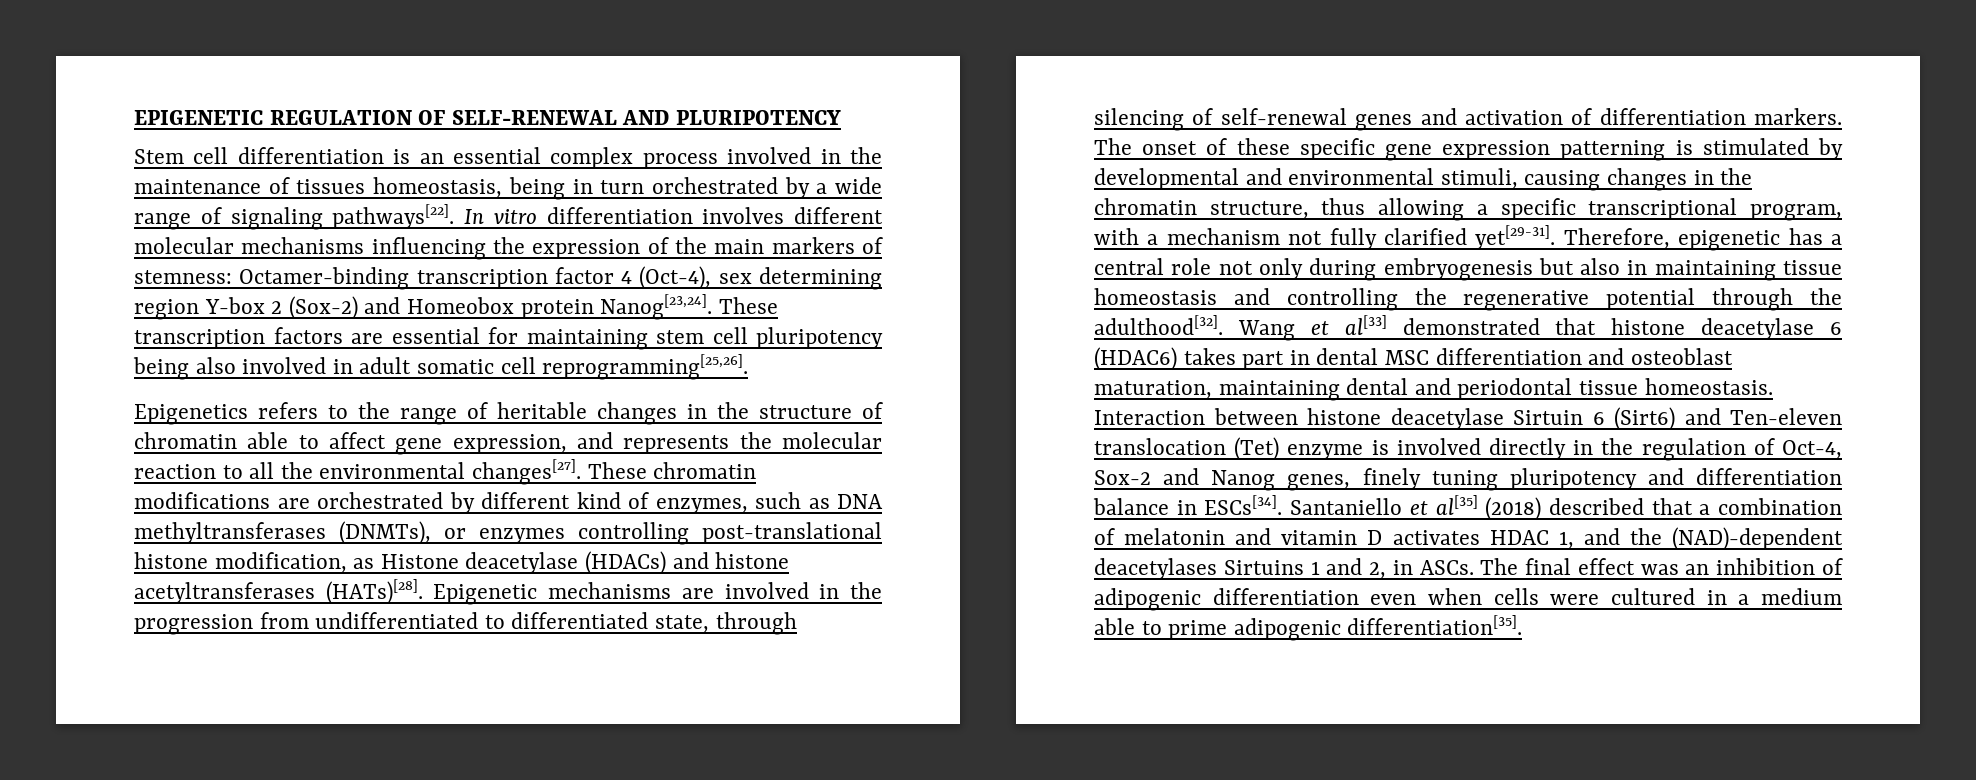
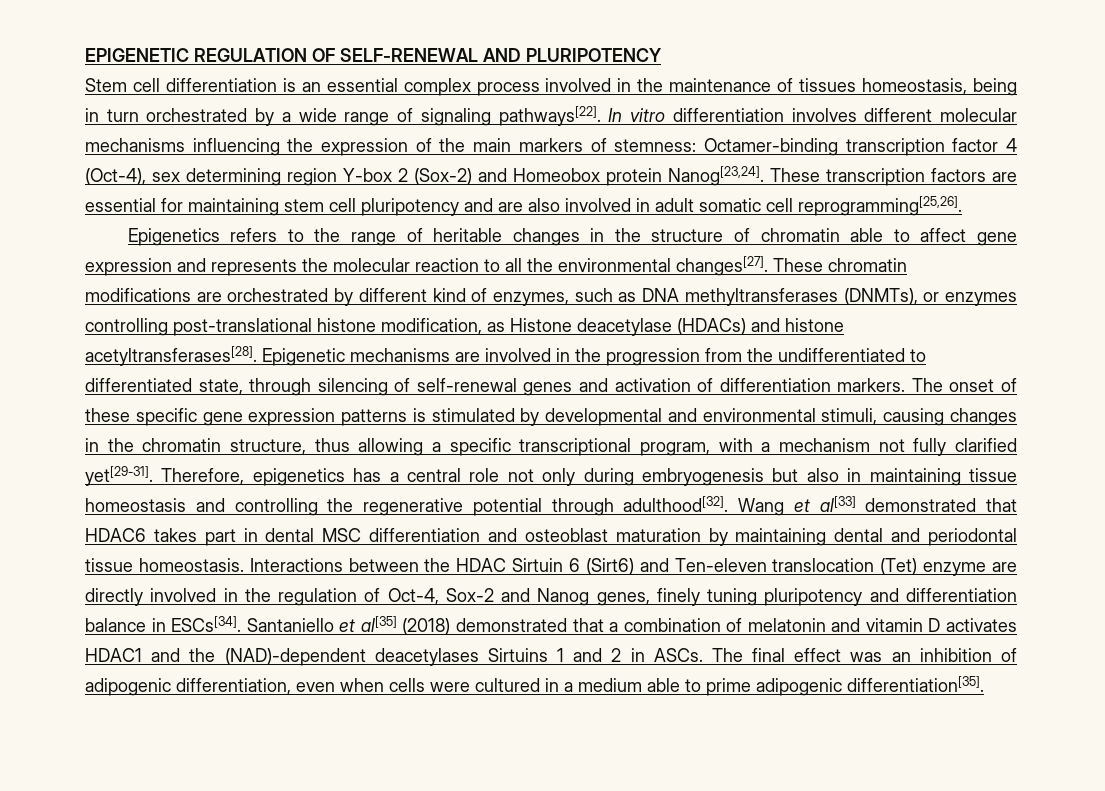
[133,357,189,380] being -> [464,198,523,212] and are
[452,434,567,454] expression, -> [85,258,172,276] expression
[134,579,423,605] acetyltransferases (HATs)[28]. -> [85,346,257,366] acetyltransferases[28].
(309, 620) none -> [747,348,773,362] the
[1560,140,1666,161] patterning -> [341,409,408,426] patterns
[1678,230,1781,251] epigenetic -> [252,468,345,486] epigenetics
[1810,288,1842,305] the -> (614, 507) none
[1611,318,1842,340] [1094,347,1177,371] histone deacetylase 6 (HDAC6) -> [85,528,146,542] HDAC6
[1094,380,1212,399] maturation, -> [615,528,728,546] maturation by
[1094,408,1504,430] Interaction between histone deacetylase -> [249,558,507,572] Interactions between the HDAC
[1371,438,1566,460] is involved directly -> [992,562,1017,572] [85,588,217,606] are directly involved
[1548,498,1644,515] described -> [455,618,567,632] demonstrated
[1489,530,1574,549] HDAC 1, -> [85,648,142,662] HDAC1
[1369,562,1387,579] 2, -> [611,648,622,662] 2
[1212,588,1359,605] differentiation -> [176,678,291,695] differentiation,

